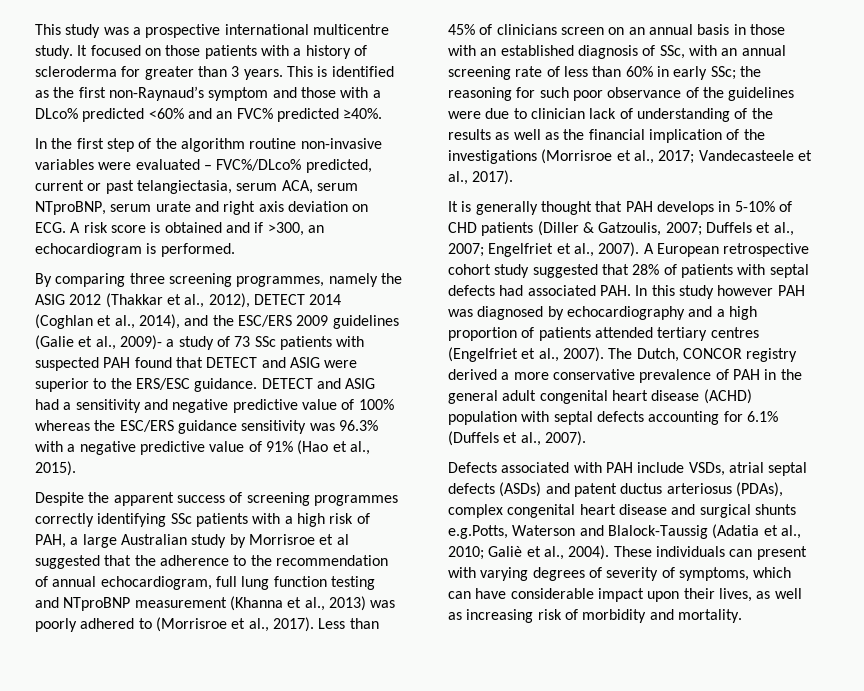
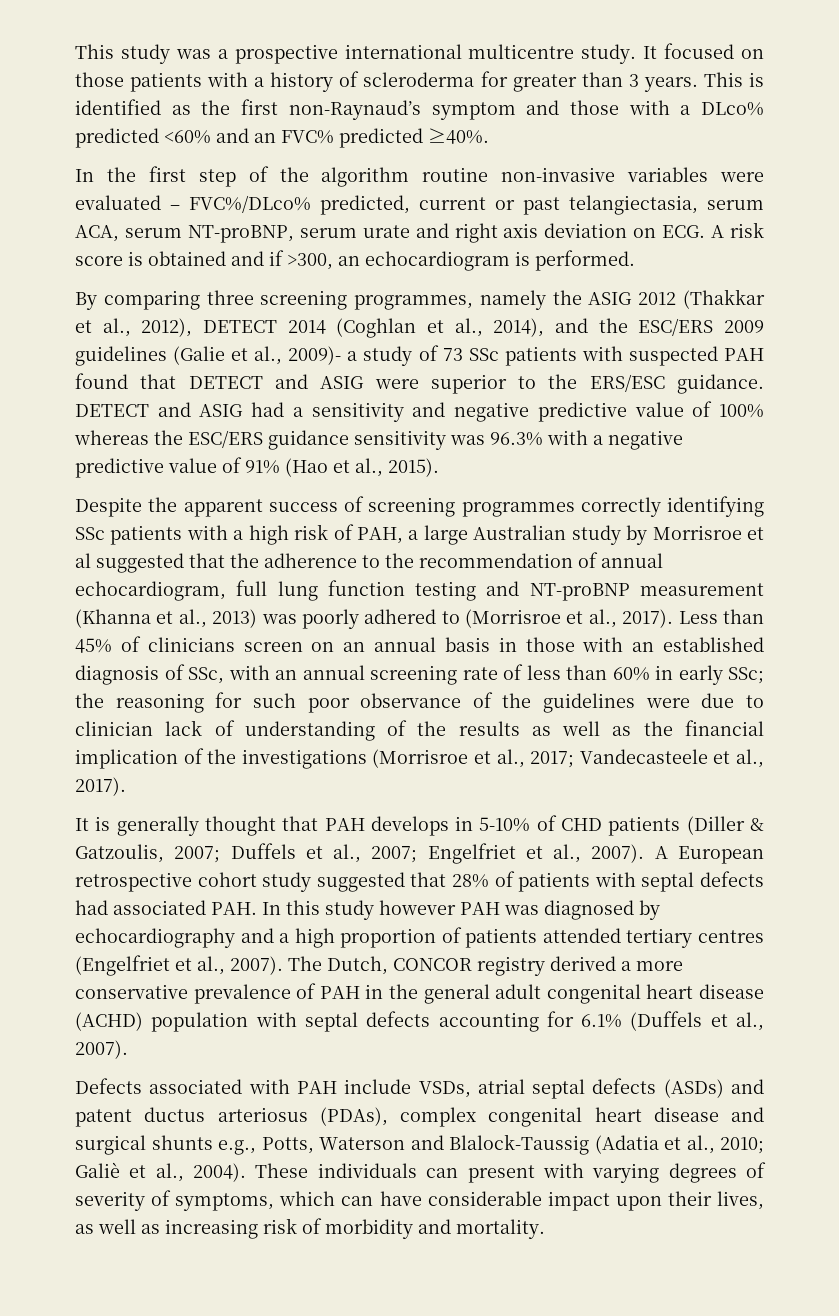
[35,201,106,215] NTproBNP, -> [187,225,294,243] NT-proBNP,
[63,597,131,611] NTproBNP -> [529,583,630,601] NT-proBNP
[448,525,508,539] e.g.Potts, -> [218,1137,314,1155] e.g., Potts,

